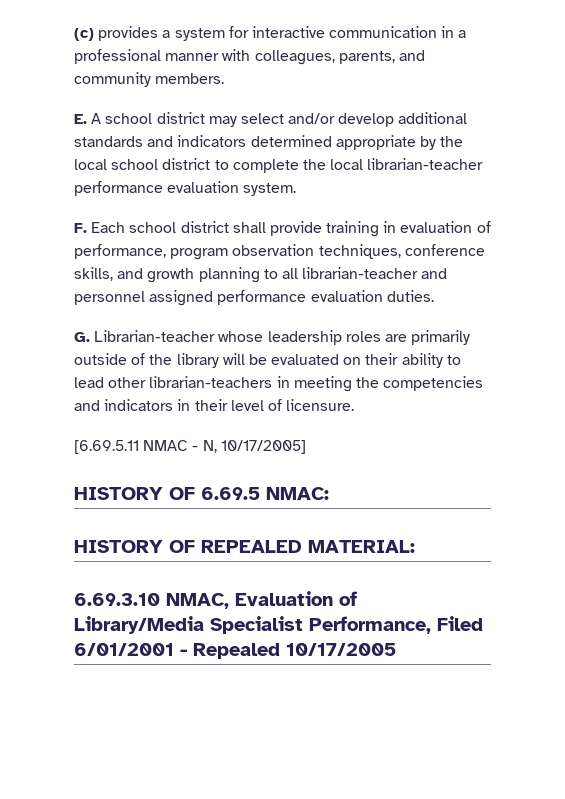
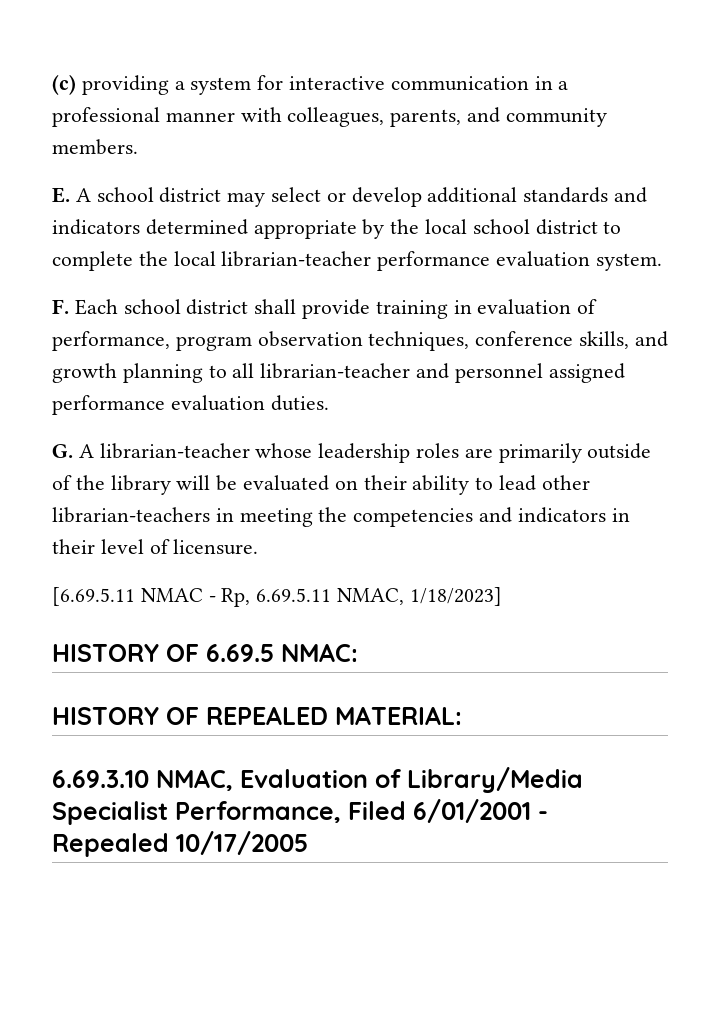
[98,26,159,41] provides -> [81,75,169,95] providing
[288,113,336,124] and/or -> [326,192,346,202] or
[94,330,216,342] Librarian-teacher -> [78,443,250,459] A librarian-teacher
[202,440,306,454] N, 10/17/2005] -> [221,587,502,607] Rp, 6.69.5.11 NMAC, 1/18/2023]

